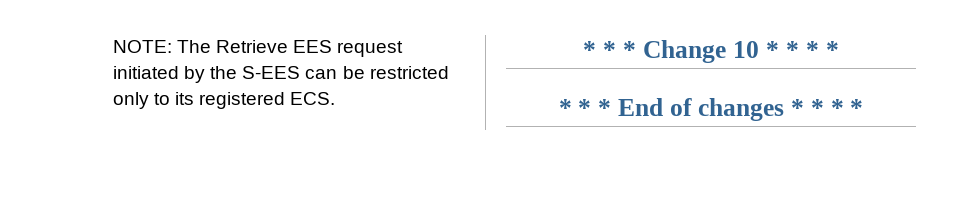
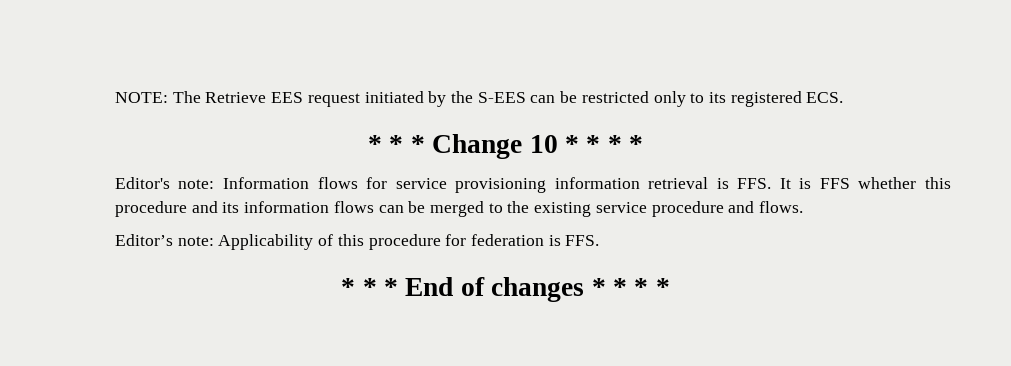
(839, 49) none -> [114,177,951,193] [114,201,804,217] [114,234,600,250] // Editor's note: Information flows for service provisioning information retrieval is FFS. It is FFS whether this procedure and its information flows can be merged to the existing service procedure and flows. // Editor’s note: Applicability of this procedure for federation is FFS.

